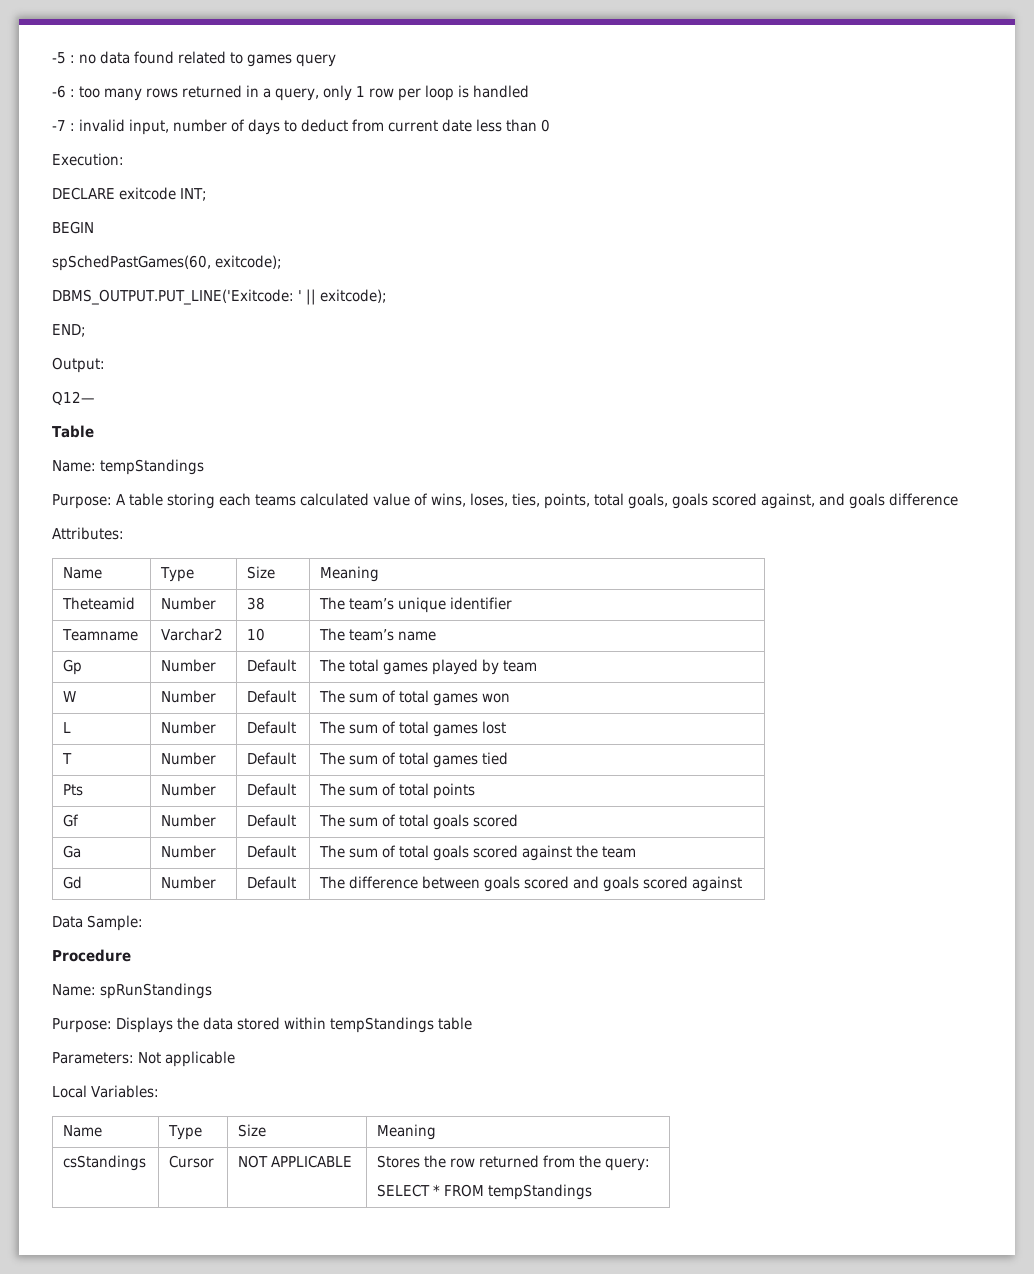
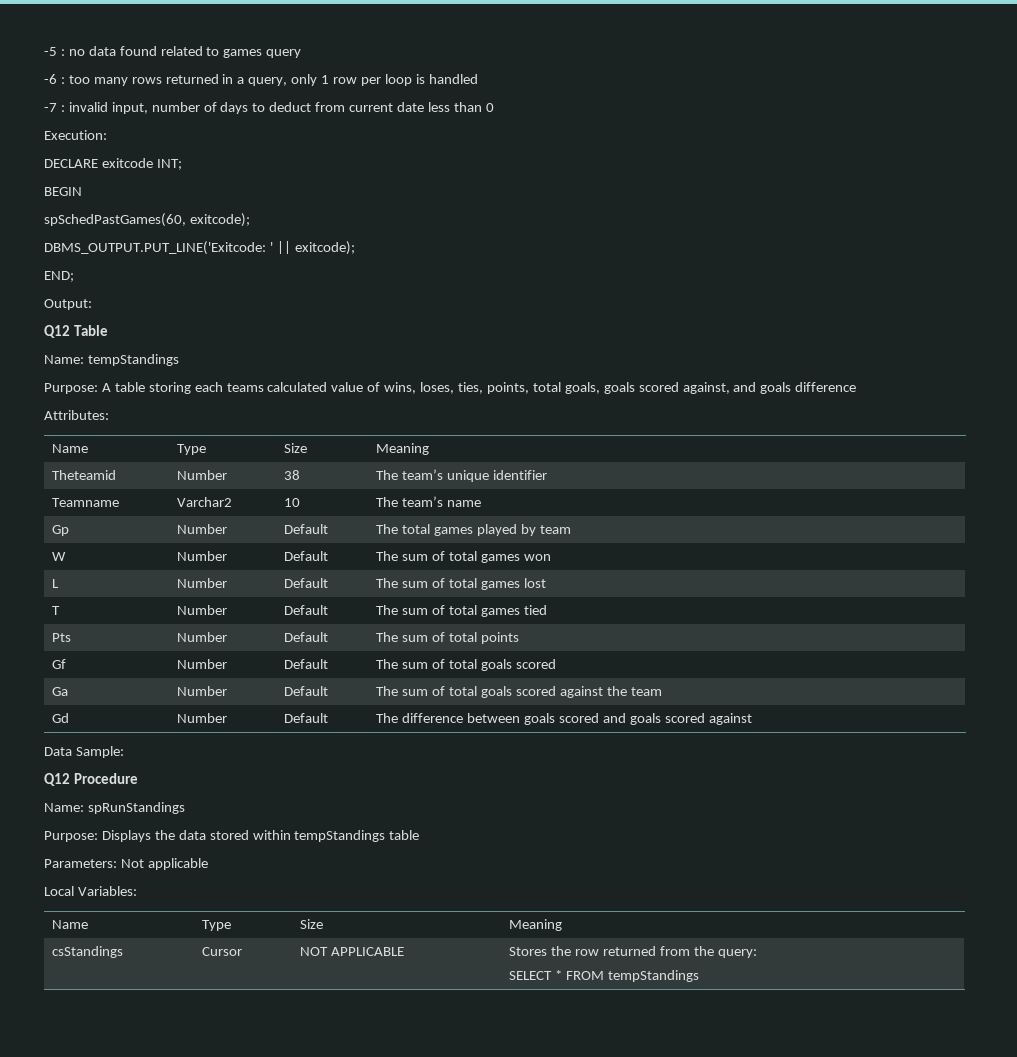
[52,391,95,405] Q12— // -> [44,325,70,338] Q12
(143, 923) none -> [44,773,70,786] Q12

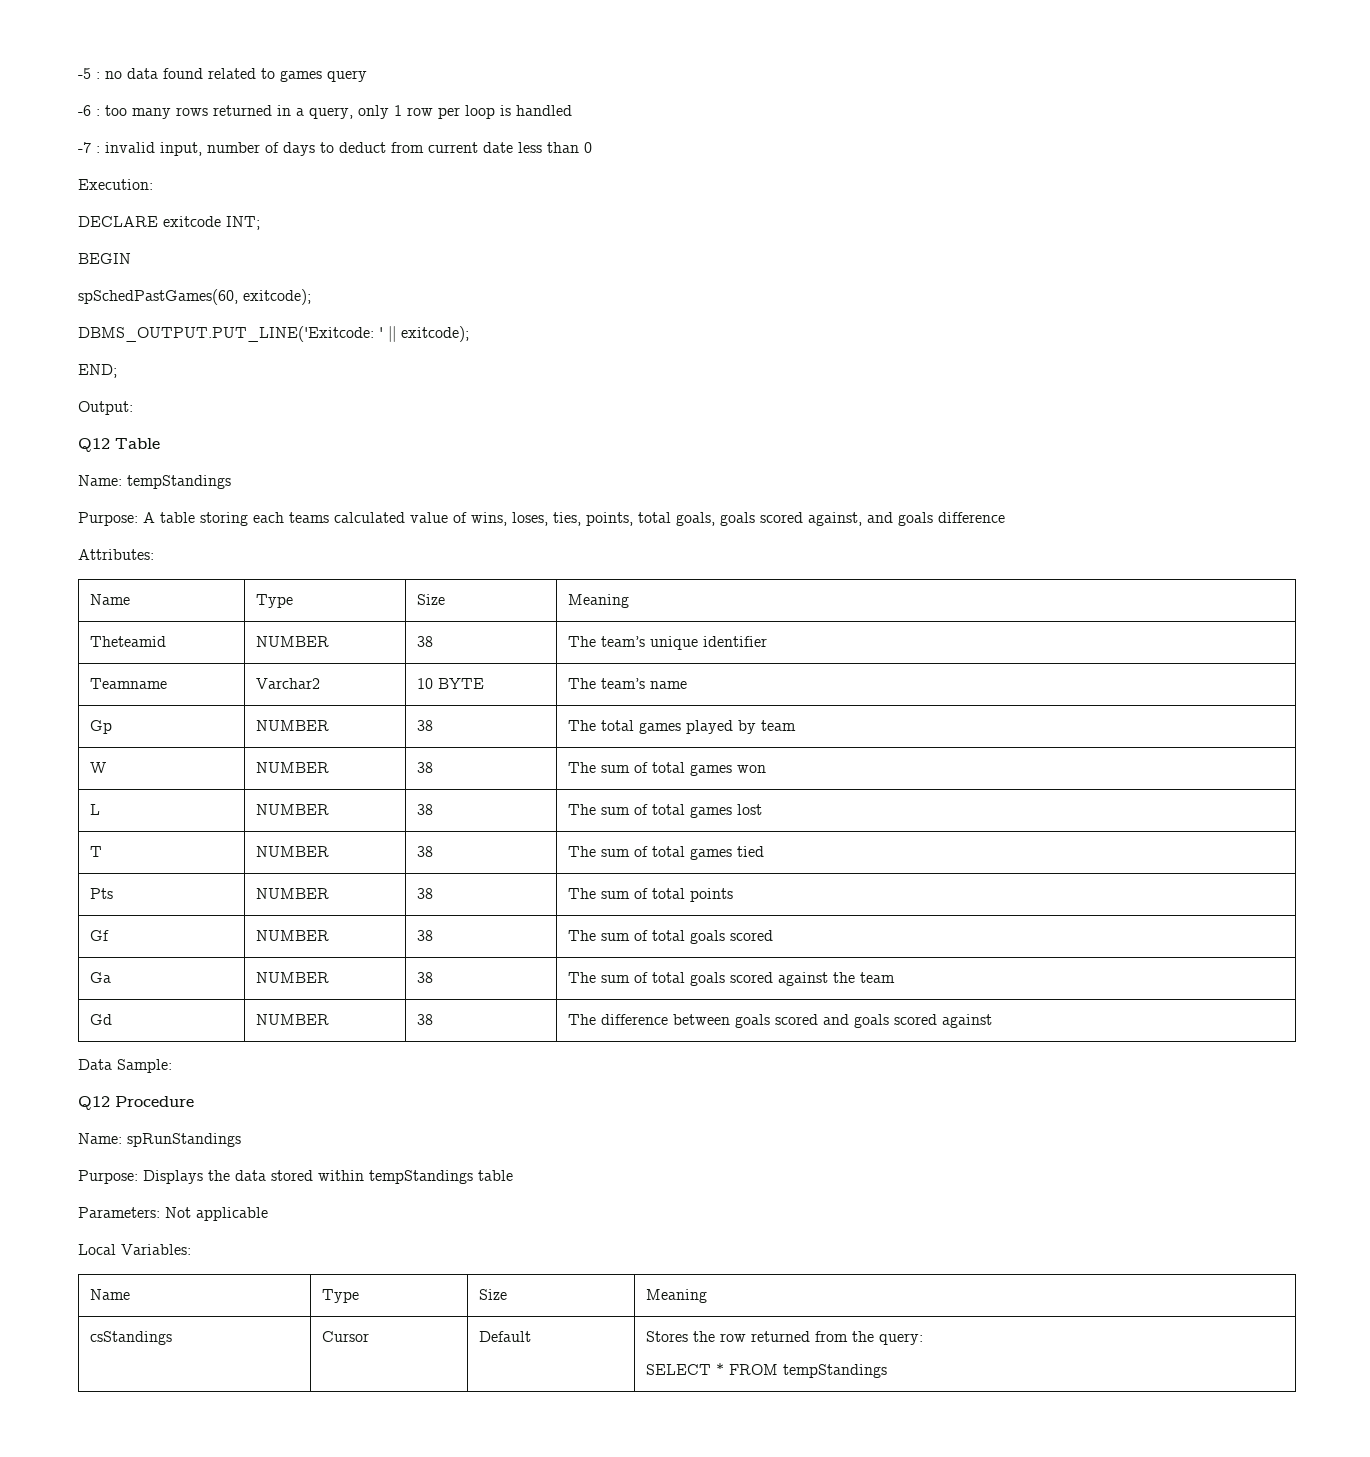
[177,470,228,480] Number -> [256,636,330,647] NUMBER
(301, 502) none -> [438,678,485,689] BYTE
[177,524,228,534] [284,524,329,534] Number | Default -> [256,720,330,731] [417,720,434,731] NUMBER | 38
[177,551,228,561] [284,551,329,561] Number | Default -> [256,762,330,773] [417,762,434,773] NUMBER | 38
[177,578,228,588] [284,578,329,588] Number | Default -> [256,804,330,815] [417,804,434,815] NUMBER | 38
[177,605,228,615] [284,605,329,615] Number | Default -> [256,846,330,857] [417,846,434,857] NUMBER | 38
[177,632,228,642] [284,632,329,642] Number | Default -> [256,888,330,899] [417,888,434,899] NUMBER | 38
[177,659,228,669] [284,659,329,669] Number | Default -> [256,930,330,941] [417,930,434,941] NUMBER | 38
[177,686,228,696] [284,686,329,696] Number | Default -> [256,972,330,983] [417,972,434,983] NUMBER | 38
[177,713,228,723] [284,713,329,723] Number | Default -> [256,1014,330,1025] [417,1014,434,1025] NUMBER | 38
[300,947,405,956] NOT APPLICABLE -> [479,1331,532,1342] Default

